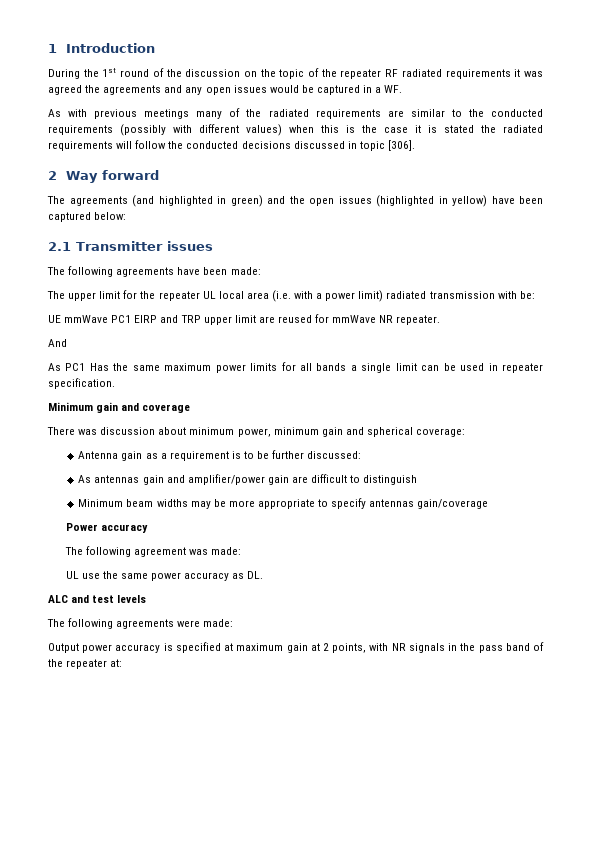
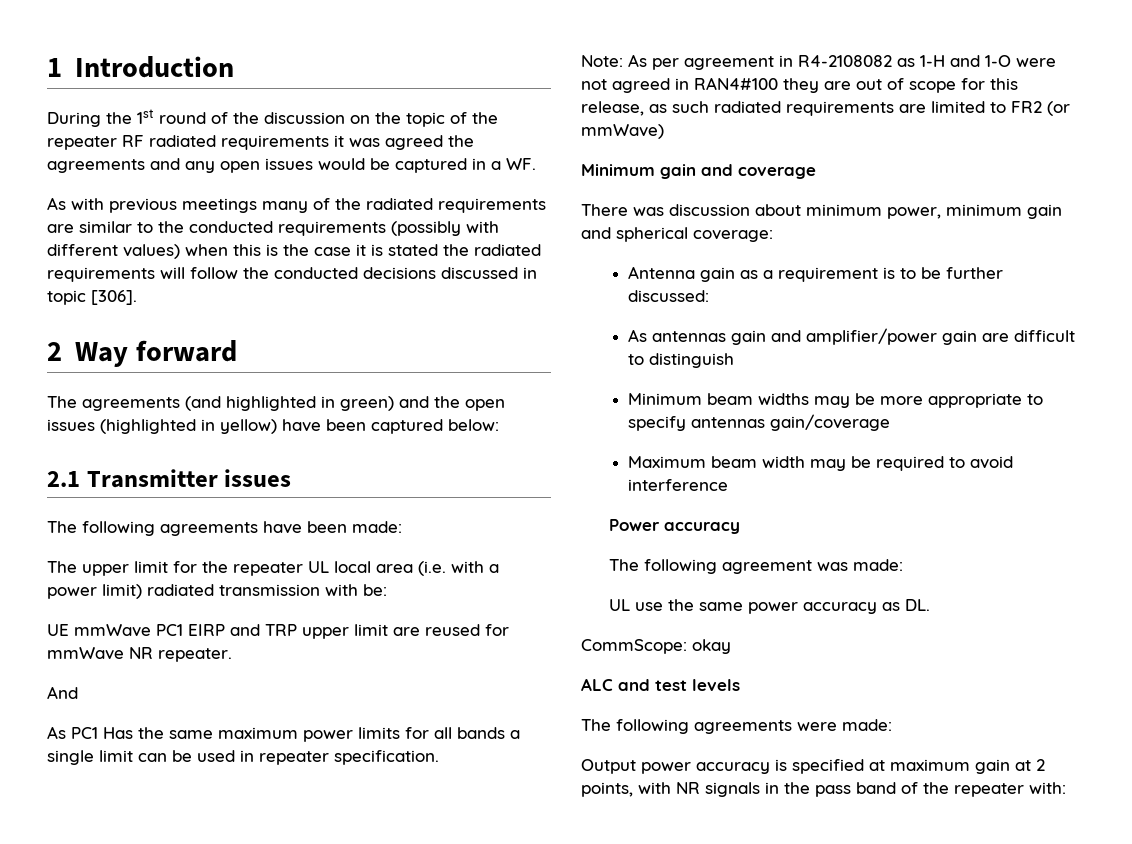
(115, 383) none -> [581,54,1056,70] [581,77,1018,93] [581,101,1070,116] [581,124,664,139] // Note: As per agreement in R4-2108082 as 1-H and 1-O were not agreed in RAN4#100 they are out of scope for this release, as such radiated requirements are limited to FR2 (or mmWave)
(489, 504) none -> [627,456,1013,471] [627,479,728,491] // Maximum beam width may be required to avoid interference
(264, 575) none -> [581,639,731,654] // CommScope: okay
[110,659,123,667] at: -> [1029,782,1066,794] with:

